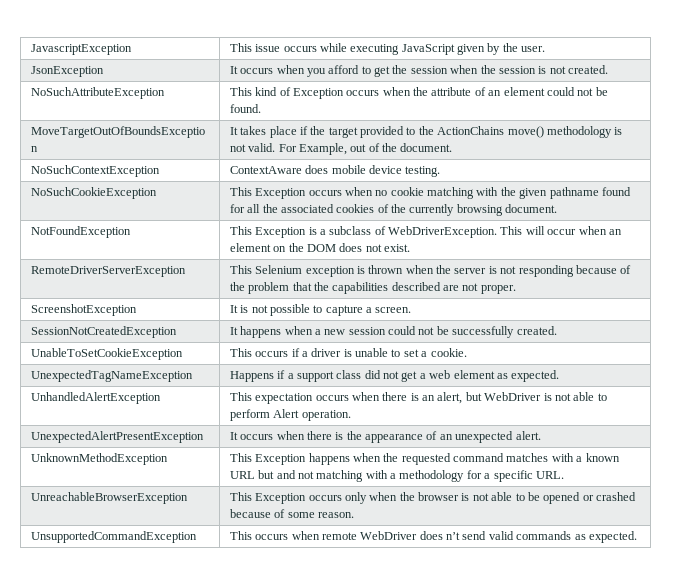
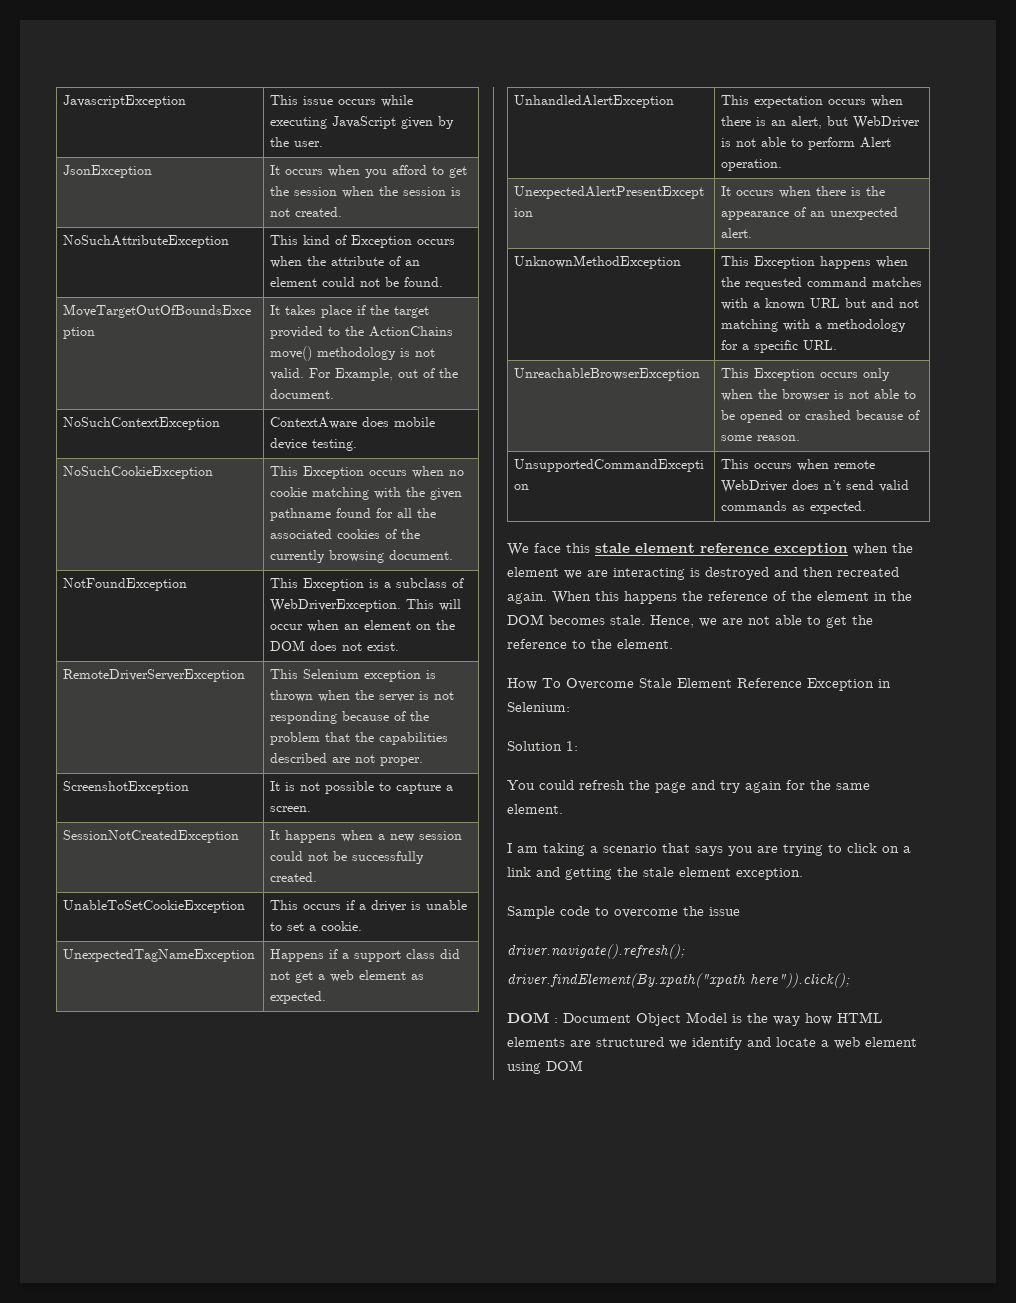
(637, 537) none -> [507,543,913,556] [507,567,899,580] [507,591,912,604] [507,614,873,628] [507,639,673,649] [507,678,891,691] [507,702,570,712] [507,741,578,751] [507,780,870,793] [507,804,563,814] [507,843,911,856] [507,867,803,880] [507,906,740,919] [507,944,685,959] [507,973,850,988] [507,1012,882,1026] [507,1037,917,1050] [507,1060,583,1074] // We face this stale element reference exception when the element we are interacting is destroyed and then recreated again. When this happens the reference of the element in the DOM becomes stale. Hence, we are not able to get the reference to the element. // How To Overcome Stale Element Reference Exception in Selenium: // Solution 1: // You could refresh the page and try again for the same element. // I am taking a scenario that says you are trying to click on a link and getting the stale element exception. // Sample code to overcome the issue // driver.navigate().refresh(); // driver.findElement(By.xpath("xpath here")).click(); // DOM : Document Object Model is the way how HTML elements are structured we identify and locate a web element using DOM

